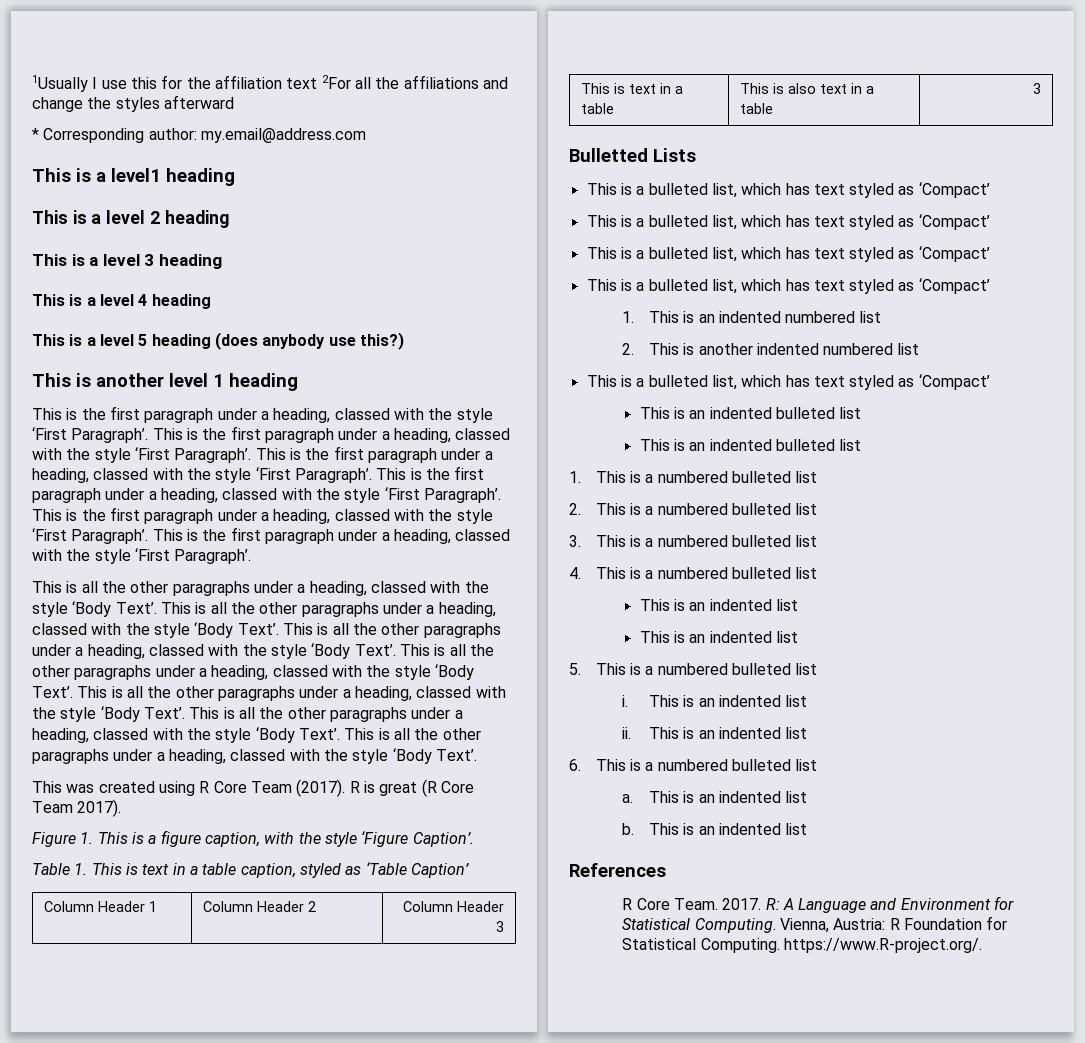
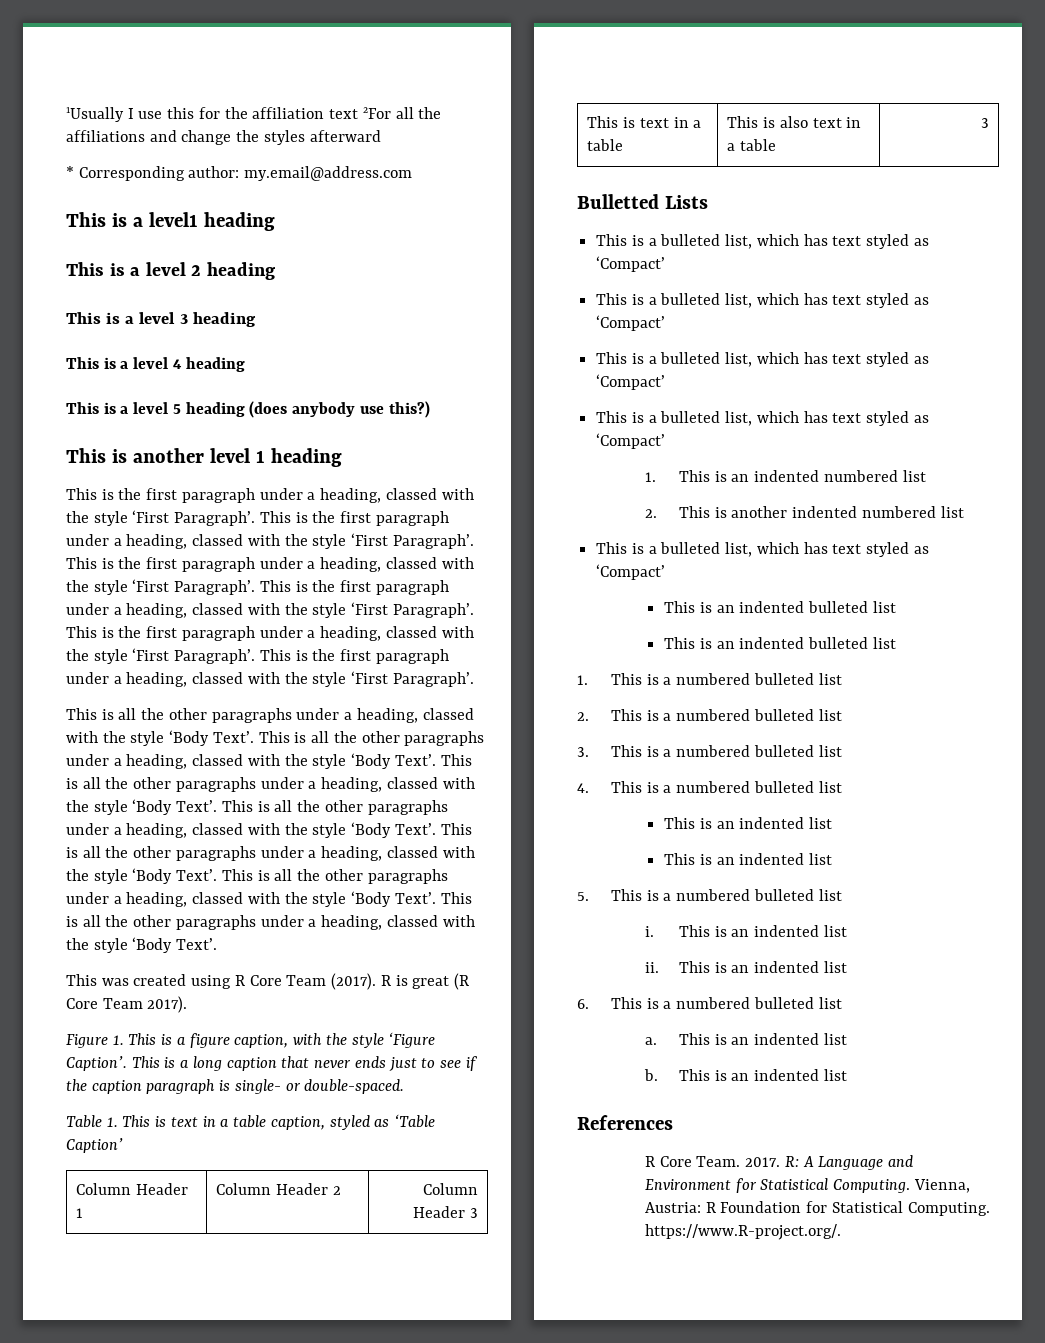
(474, 839) none -> [131,1056,477,1071] [66,1079,405,1094] This is a long caption that never ends just to see if the caption paragraph is single- or double-spaced.

